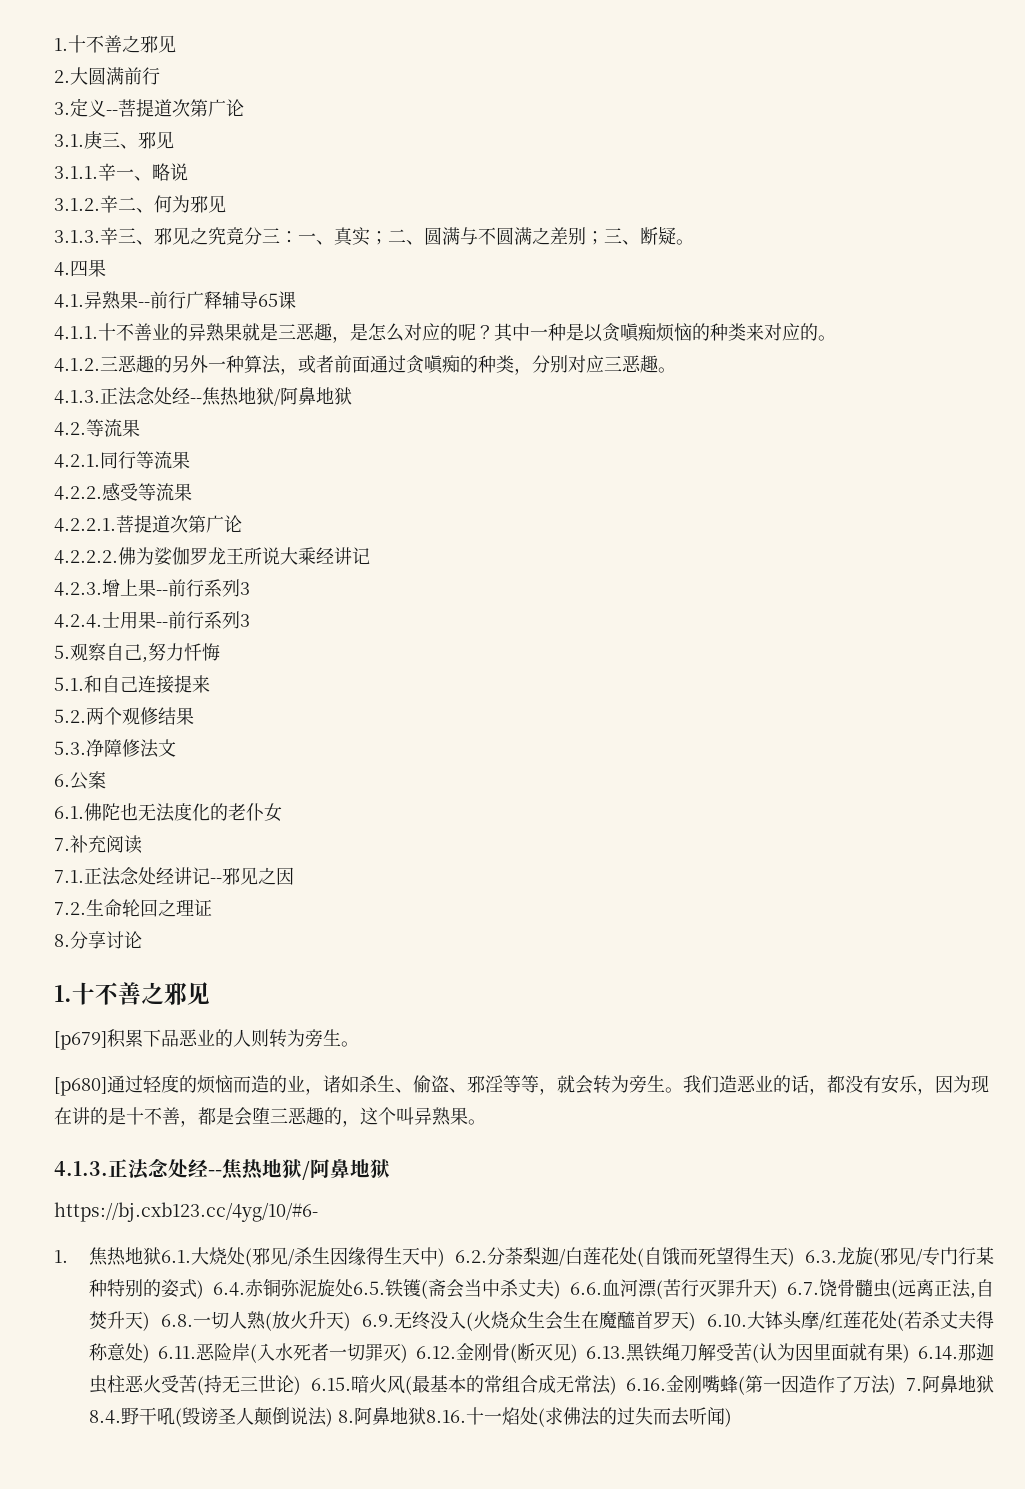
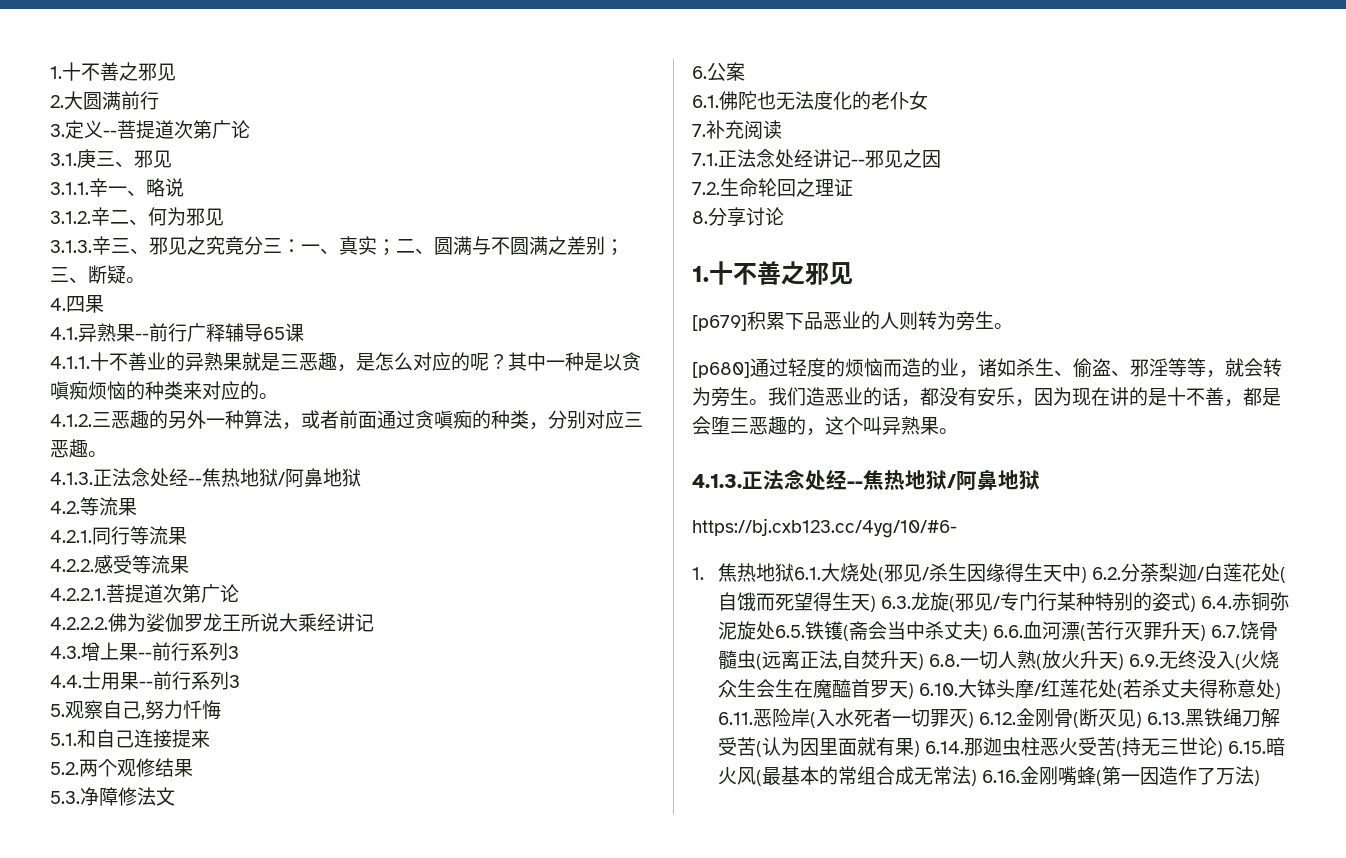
[54,582,102,596] 4.2.3. -> [50,646,81,659] 4.3.
[54,614,102,628] 4.2.4. -> [50,675,82,688] 4.4.
[906,1375,994,1393] [89,1407,733,1427] 7.阿鼻地狱8.4.野干吼(毁谤圣人颠倒说法) 8.阿鼻地狱8.16.十一焰处(求佛法的过失而去听闻) -> (1261, 778) none

